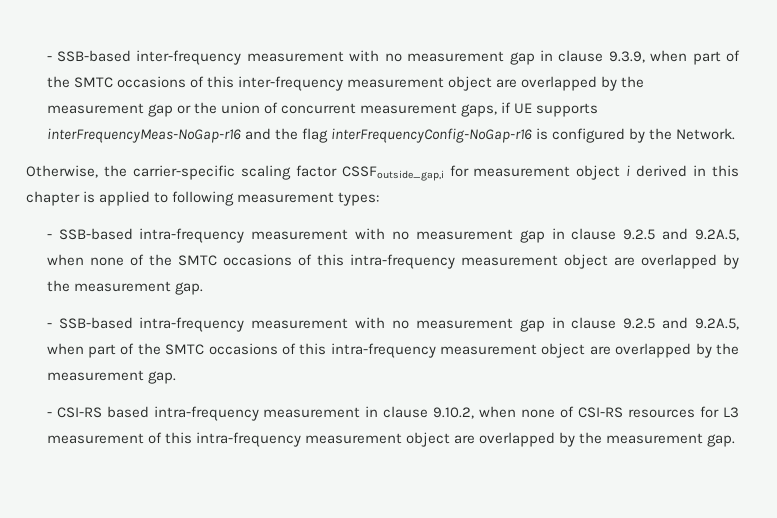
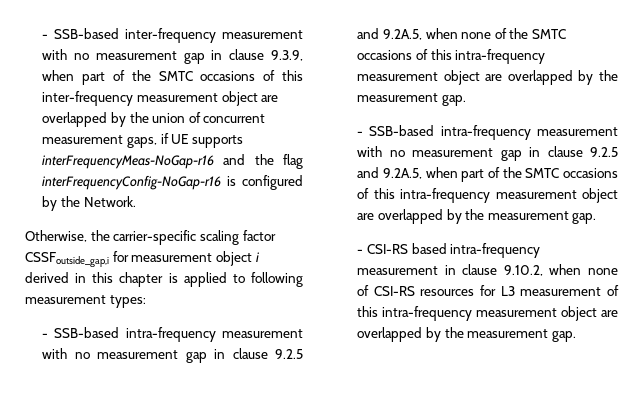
[46,102,217,117] measurement gap or the -> (149, 117) none

